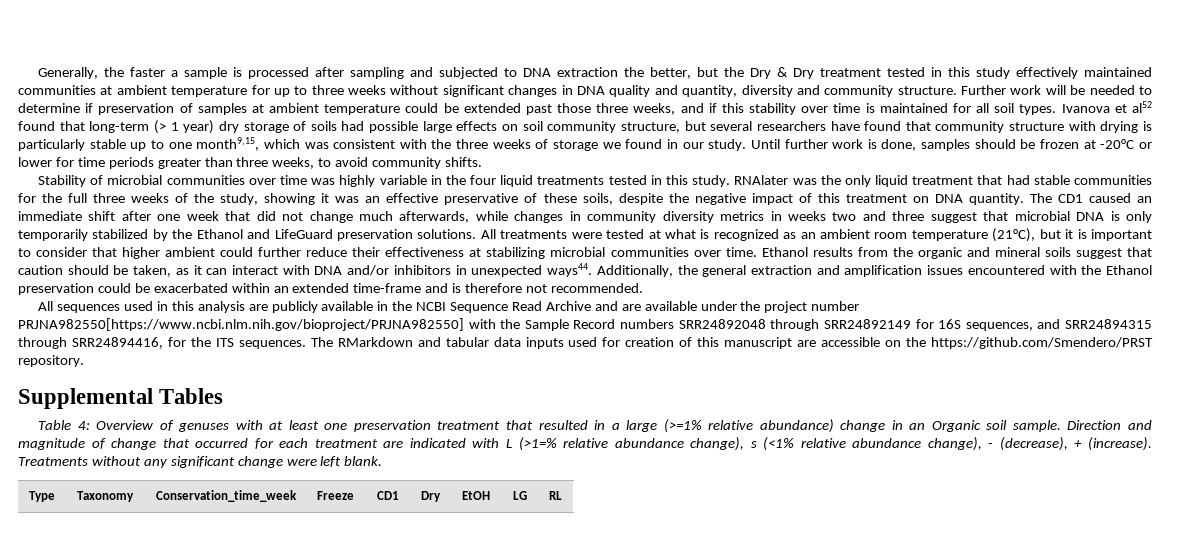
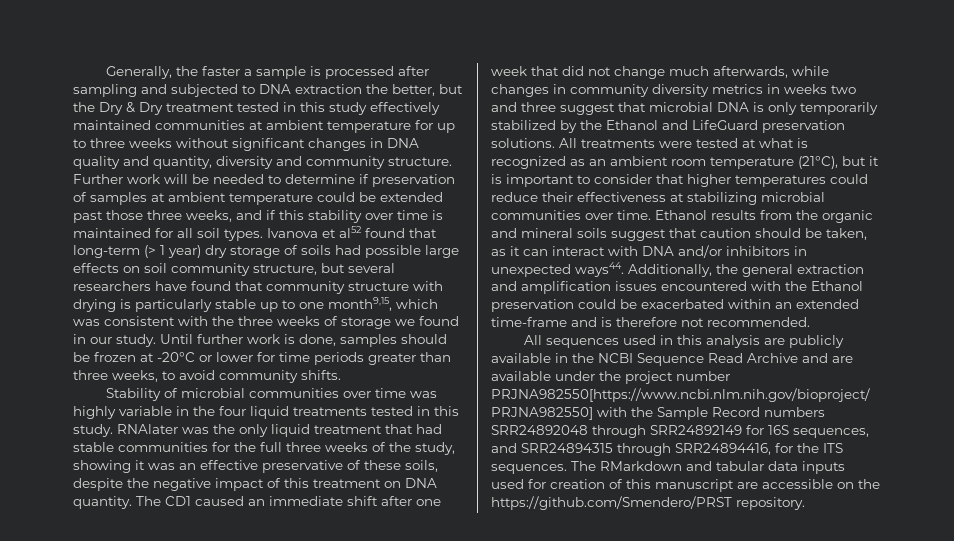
[165,247,302,257] ambient could further -> [735,174,868,187] temperatures could
[18,388,224,409] [38,419,1152,433] [18,437,1152,451] [18,456,383,468] [28,491,55,502] [76,491,134,502] [156,490,298,502] [316,491,354,500] [376,491,399,500] [420,491,441,502] [461,491,490,500] [512,491,527,500] [548,491,562,500] // Supplemental Tables // Table 4: Overview of genuses with at least one preservation treatment that resulted in a large (>=1% relative abundance) change in an Organic soil sample. Direction and magnitude of change that occurred for each treatment are indicated with L (>1=% relative abundance change), s (<1% relative abundance change), - (decrease), + (increase). Treatments without any significant change were left blank. // Type | Taxonomy | Conservation_time_week | Freeze | CD1 | Dry | EtOH | LG | RL -> (805, 503) none

